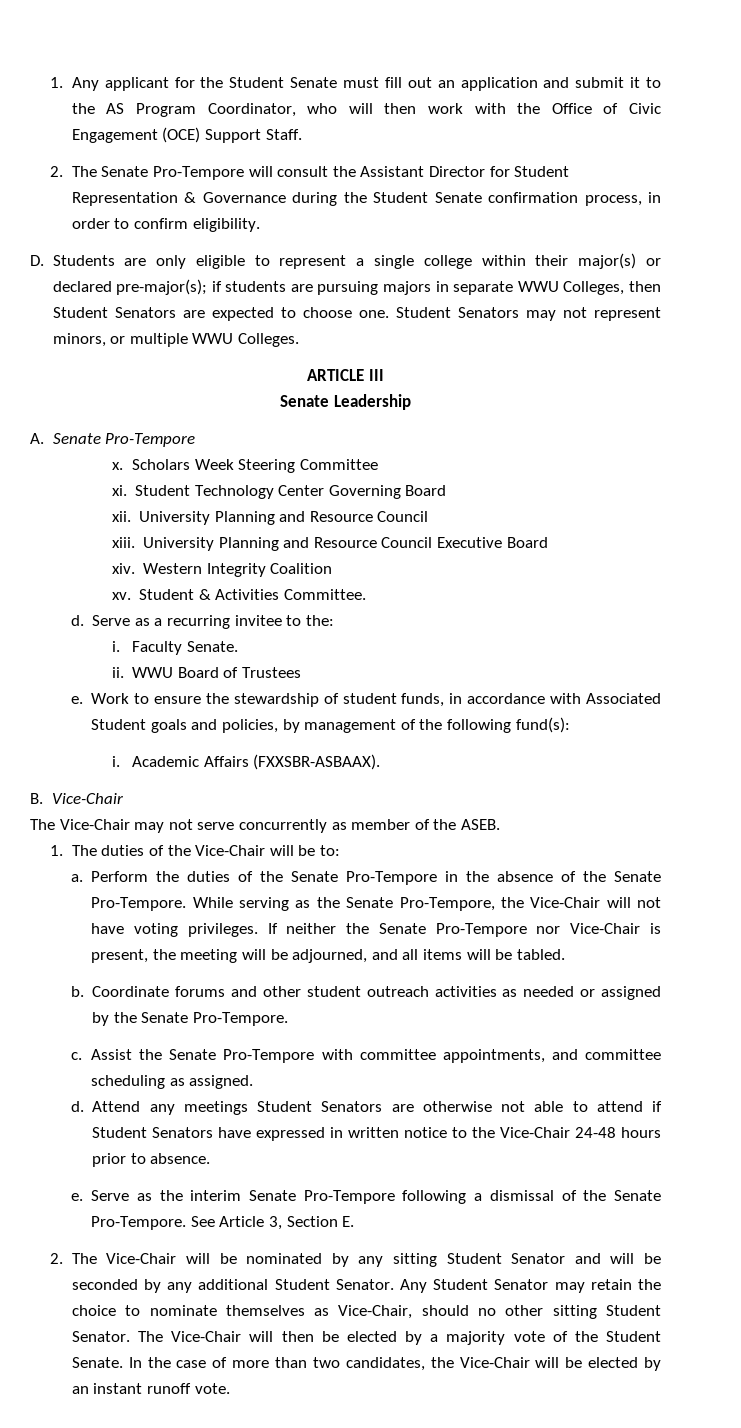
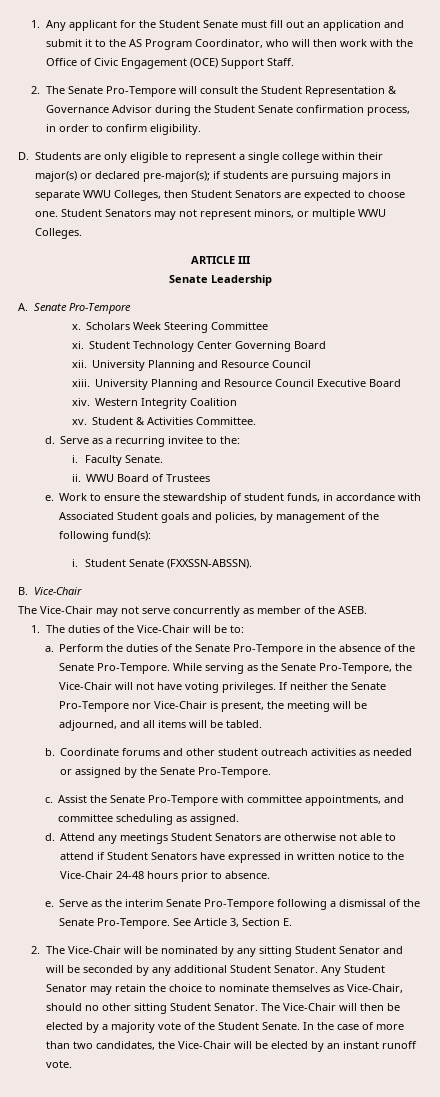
[360,166,510,177] Assistant Director for -> (258, 90) none
(286, 197) none -> [111,105,152,113] Advisor
[131,754,381,770] Academic Affairs (FXXSBR-ASBAAX). -> [84,559,252,569] Student Senate (FXXSSN-ABSSN).

